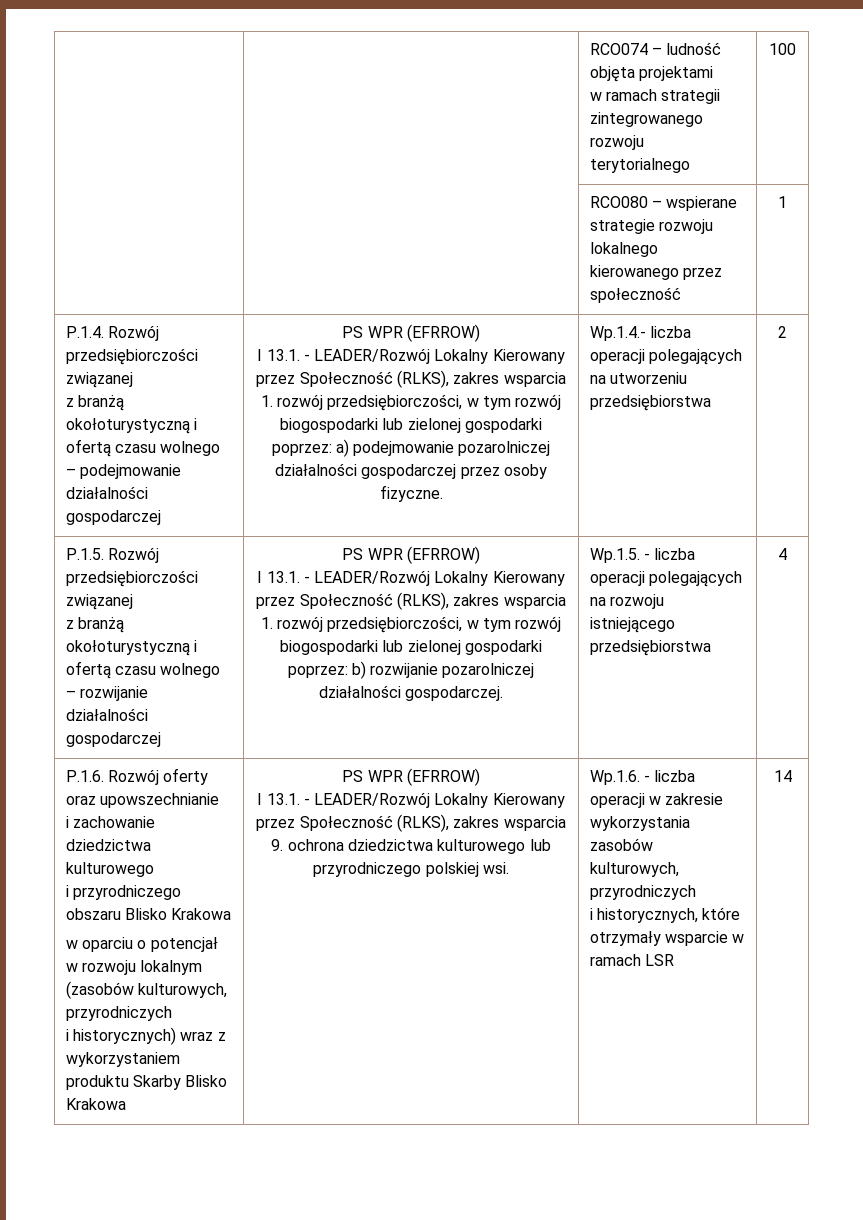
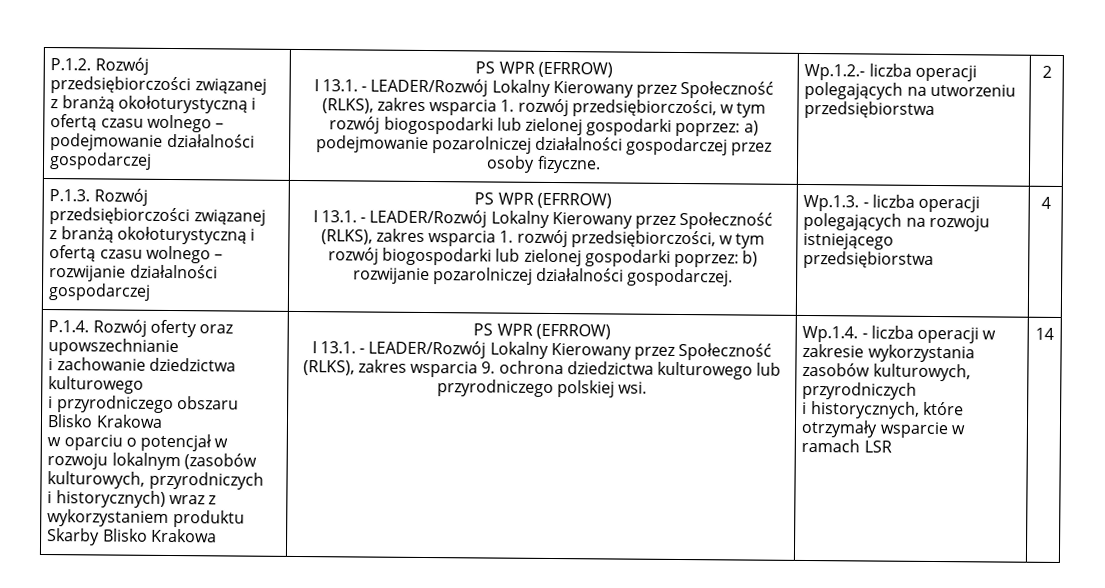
[589,42,722,55] [589,66,713,82] [589,89,721,104] [589,112,703,127] [589,135,644,150] [589,158,690,173] [769,43,796,55] [589,196,738,211] [589,219,713,234] [589,242,658,257] [589,265,722,280] [589,287,681,303] [778,196,787,208] [65,326,104,338] | | RCO074 – ludność objęta projektami // w ramach strategii zintegrowanego rozwoju terytorialnego | 100 // | | RCO080 – wspierane strategie rozwoju lokalnego kierowanego przez społeczność | 1 // P.1.4. -> [50,58,92,71] P.1.2.
[589,326,646,341] Wp.1.4.- -> [804,63,866,81] Wp.1.2.-
[65,548,104,560] P.1.5. -> [49,189,91,202] P.1.3.
[589,548,640,563] Wp.1.5. -> [803,194,860,212] Wp.1.3.
[65,770,104,782] P.1.6. -> [48,320,90,333] P.1.4.
[589,770,640,785] Wp.1.6. -> [802,325,859,343] Wp.1.4.

